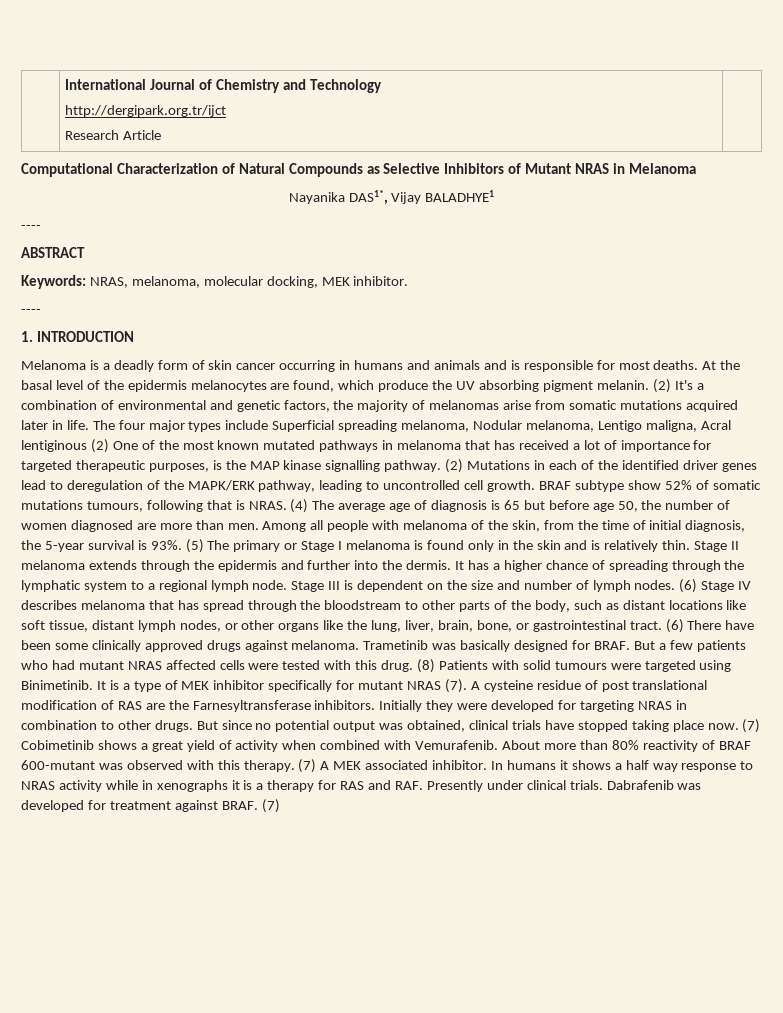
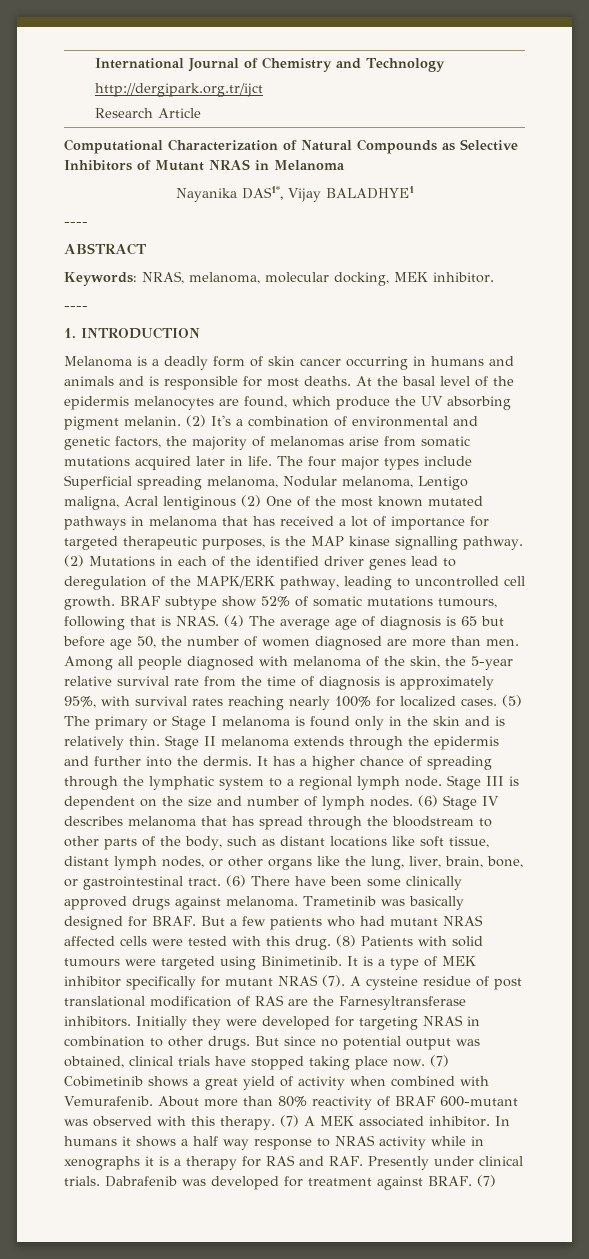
(369, 526) none -> [187,656,254,670] diagnosed
[543,520,746,532] [21,540,182,552] from the time of initial diagnosis, the 5-year survival is 93%. -> [445,656,513,670] [64,676,494,690] [64,696,497,710] the 5-year relative survival rate from the time of diagnosis is approximately 95%, with survival rates reaching nearly 100% for localized cases.

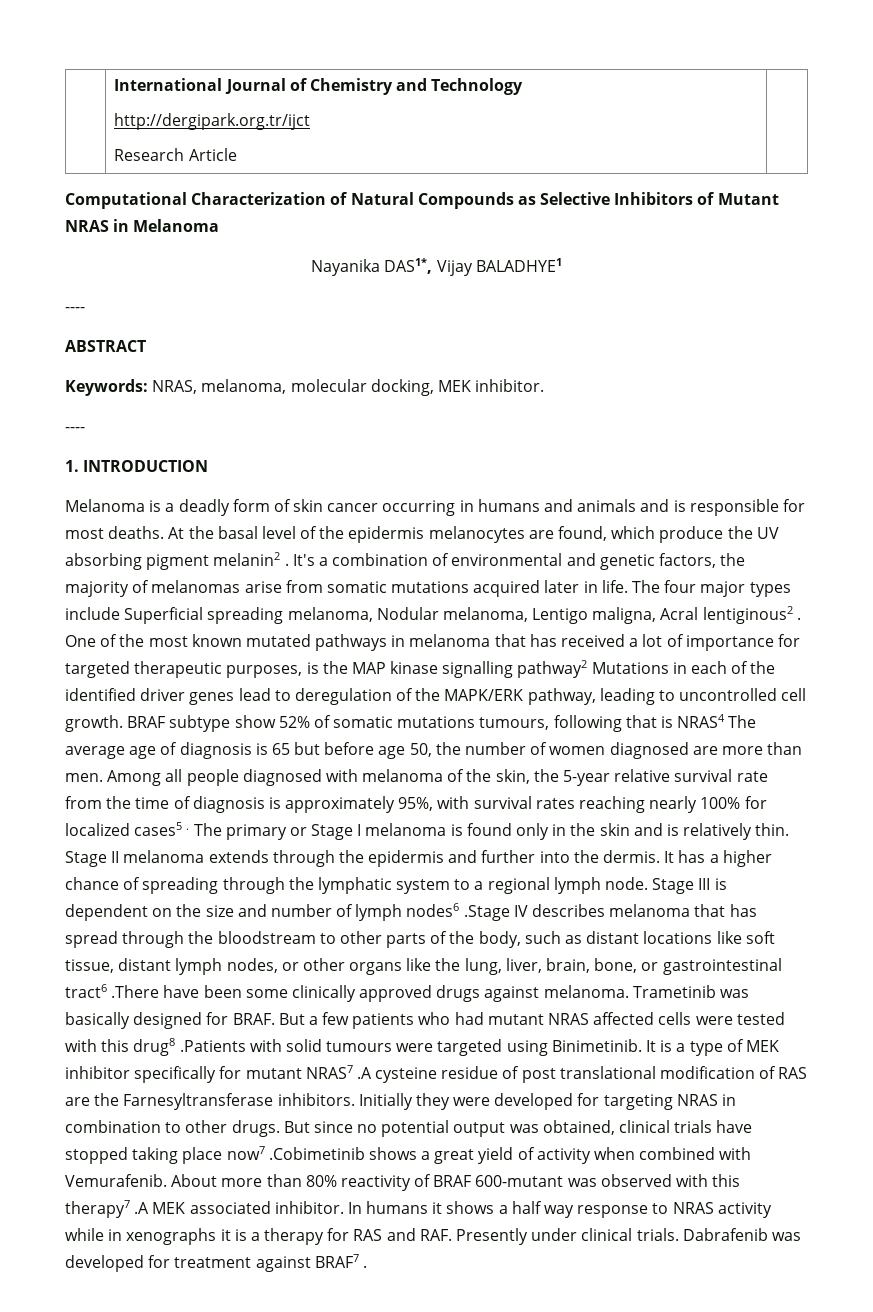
[124,415,206,427] melanin. (2) -> [213,552,289,566] melanin2 .
[163,495,261,510] lentiginous (2) -> [702,606,801,624] lentiginous2 .
[463,536,523,550] [64,555,84,567] pathway. (2) -> [517,660,588,678] pathway2
[176,615,244,627] NRAS. (4) -> [677,714,726,728] NRAS4
[461,695,522,707] cases. (5) -> [134,822,190,836] cases5 .
[370,795,477,810] nodes. (6) Stage -> [406,903,510,921] nodes6 .Stage
[188,875,290,887] tract. (6) There -> [65,984,160,998] tract6 .There
[295,935,413,950] drug. (8) Patients -> [133,1038,246,1056] drug8 .Patients
[278,975,361,987] NRAS (7). A -> [305,1065,372,1079] NRAS7 .A
[393,1055,449,1067] [64,1076,143,1087] now. (7) Cobimetinib -> [226,1146,365,1160] now7 .Cobimetinib
[220,1115,315,1130] therapy. (7) A -> [65,1200,150,1218] therapy7 .A
[428,1175,496,1187] BRAF. (7) -> [314,1254,367,1268] BRAF7 .

